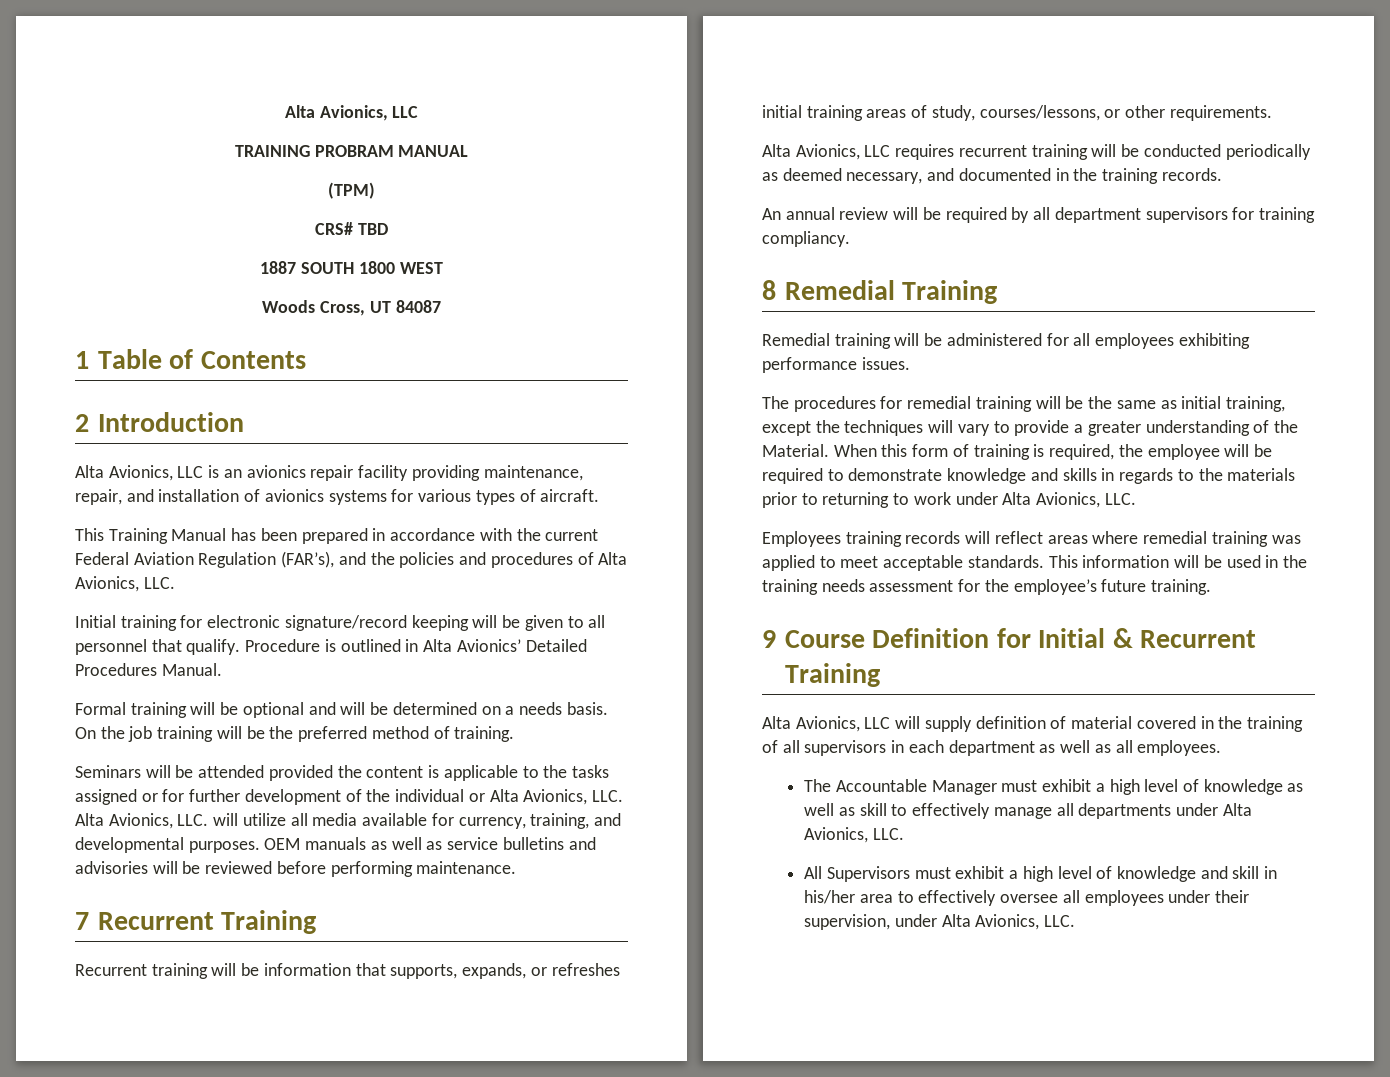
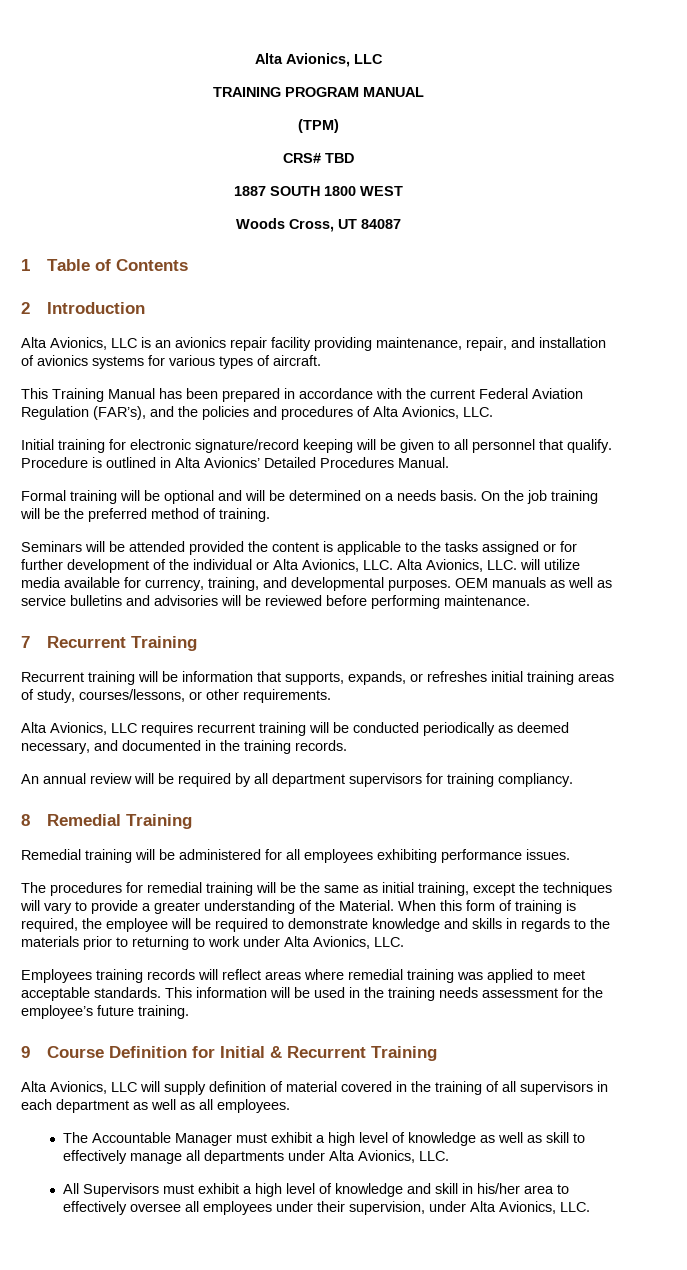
[314,145,394,157] PROBRAM -> [284,87,359,97] PROGRAM
[290,813,308,826] all -> (580, 564) none

